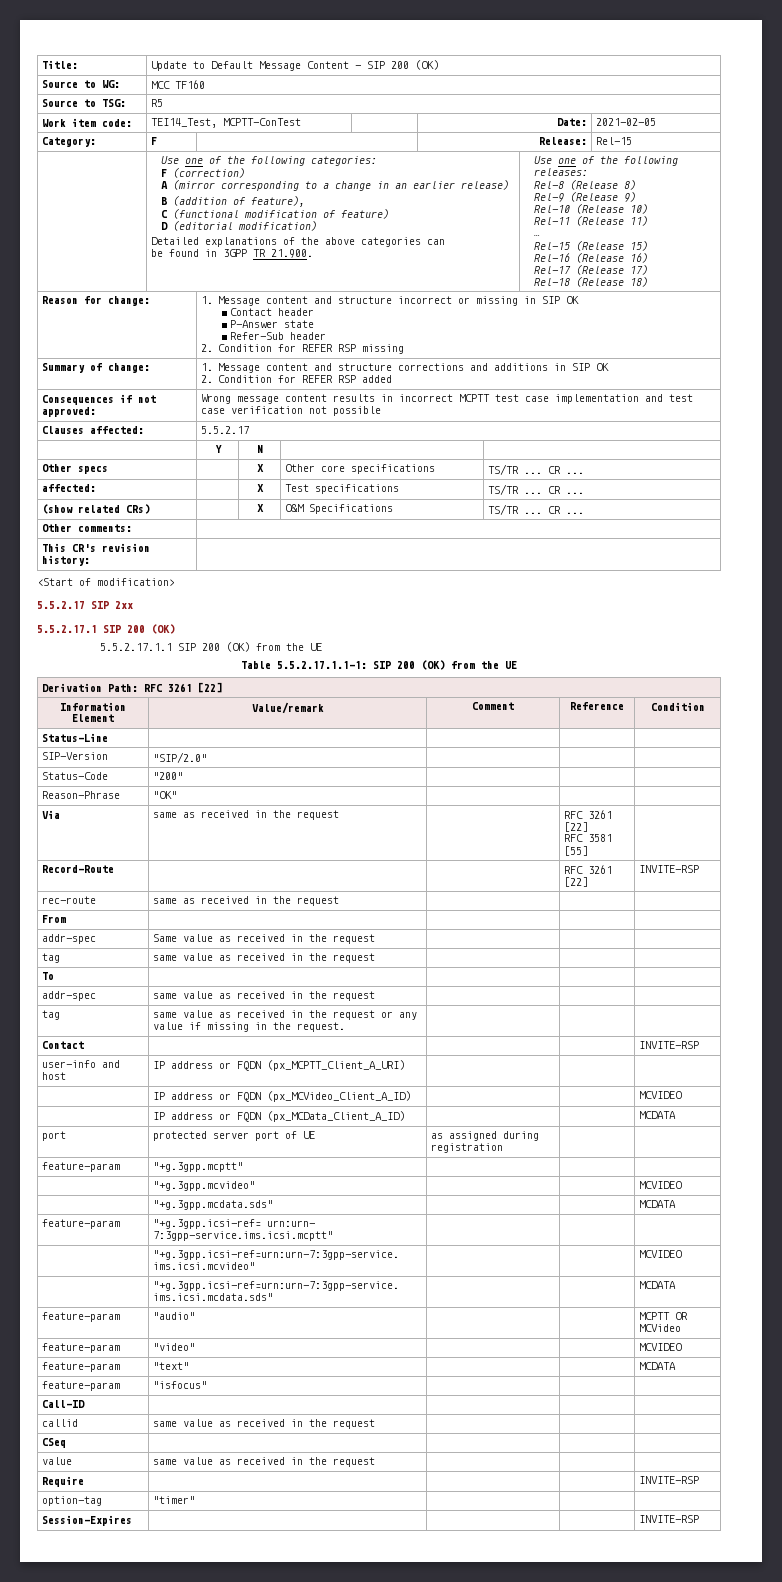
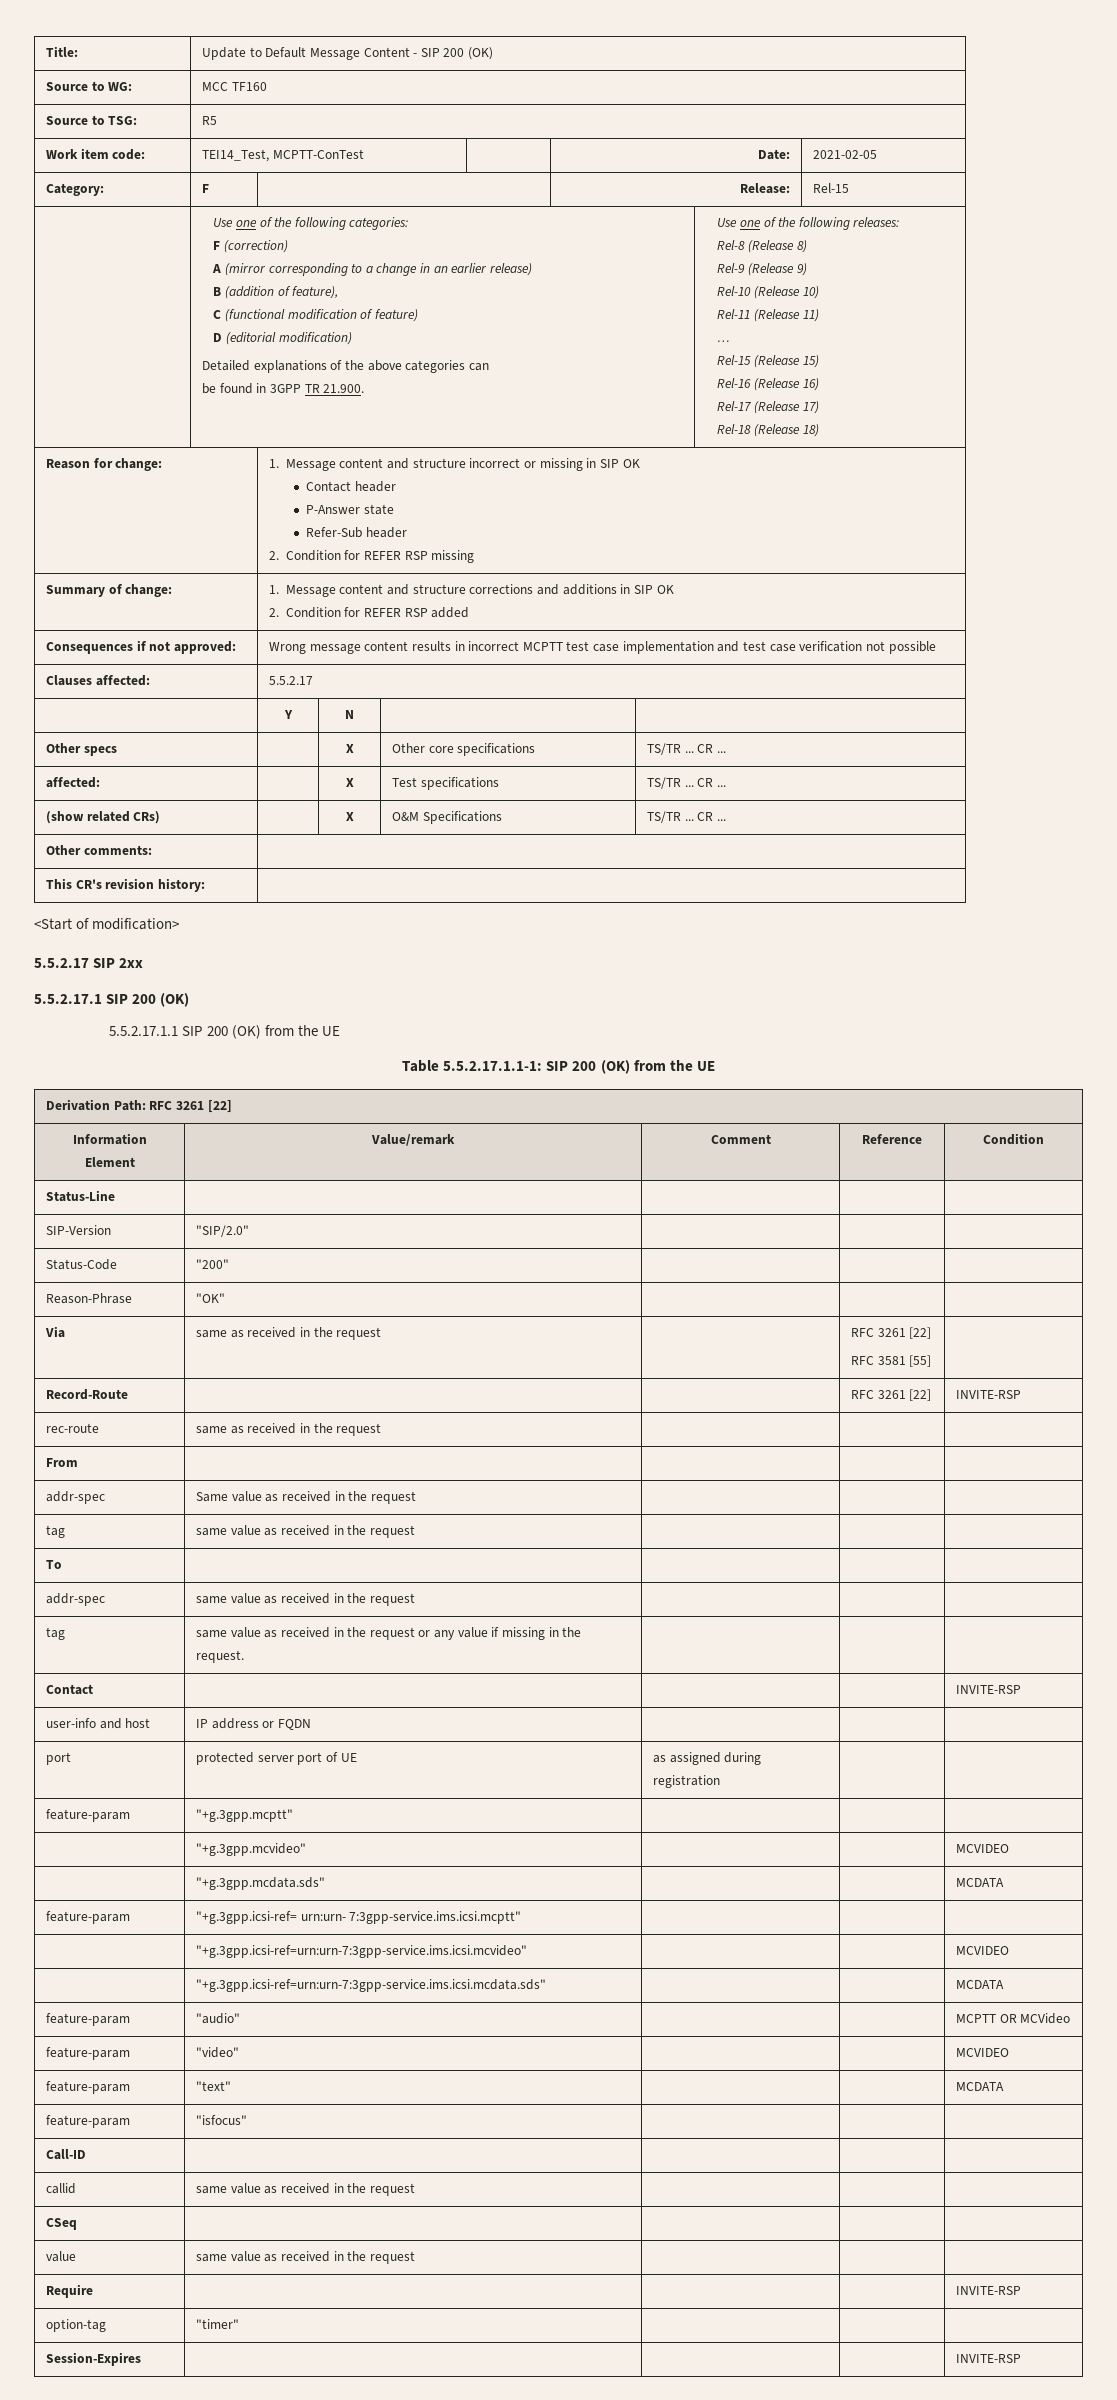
[267,1060,406,1071] [153,1091,412,1102] [639,1091,683,1099] [153,1111,406,1122] [639,1111,677,1119] (px_MCPTT_Client_A_URI) | | | // | IP address or FQDN (px_MCVideo_Client_A_ID) | | | MCVIDEO // | IP address or FQDN (px_MCData_Client_A_ID) | | | MCDATA -> (311, 1724) | | |

